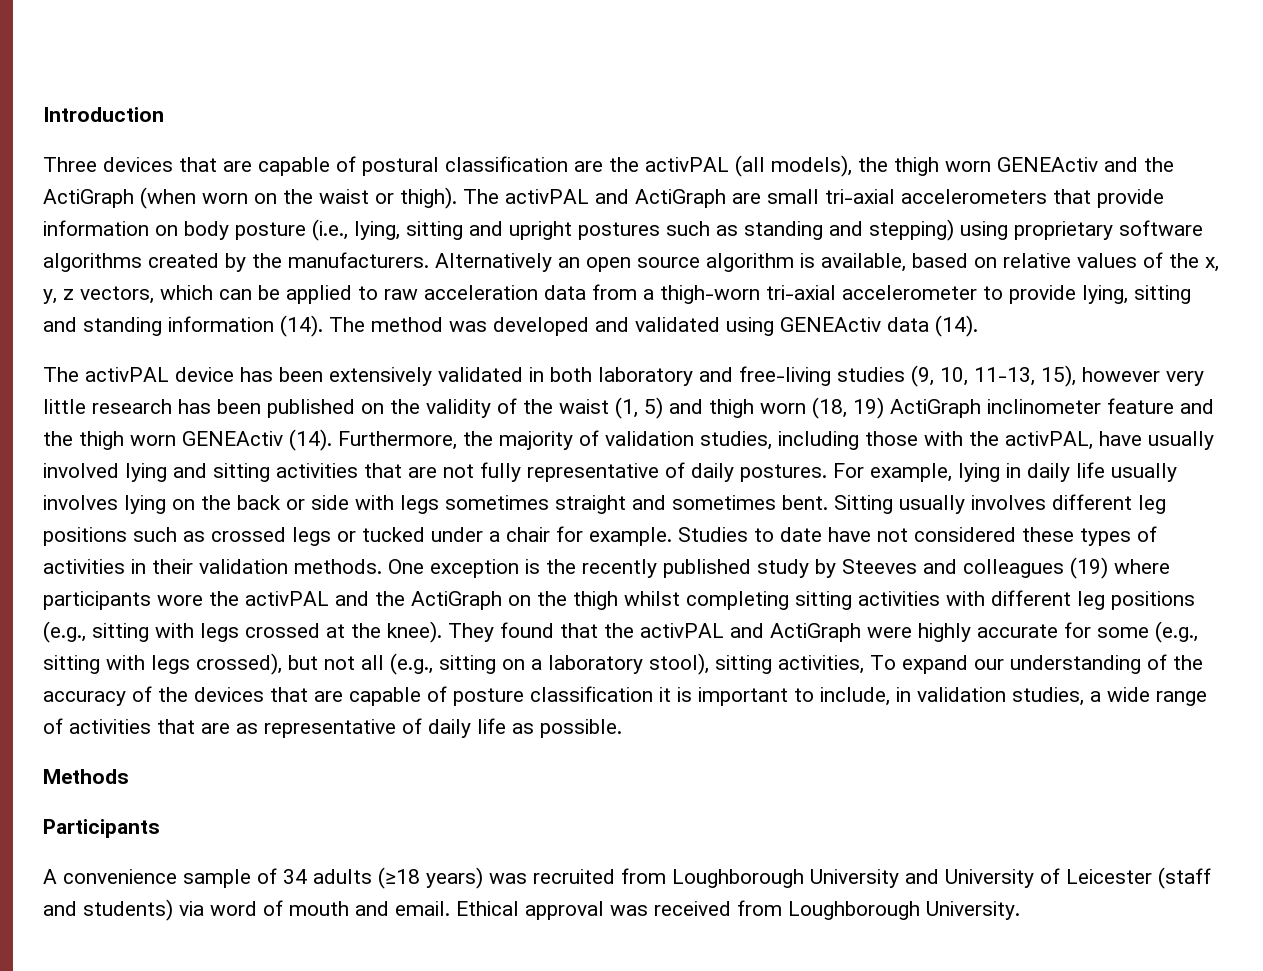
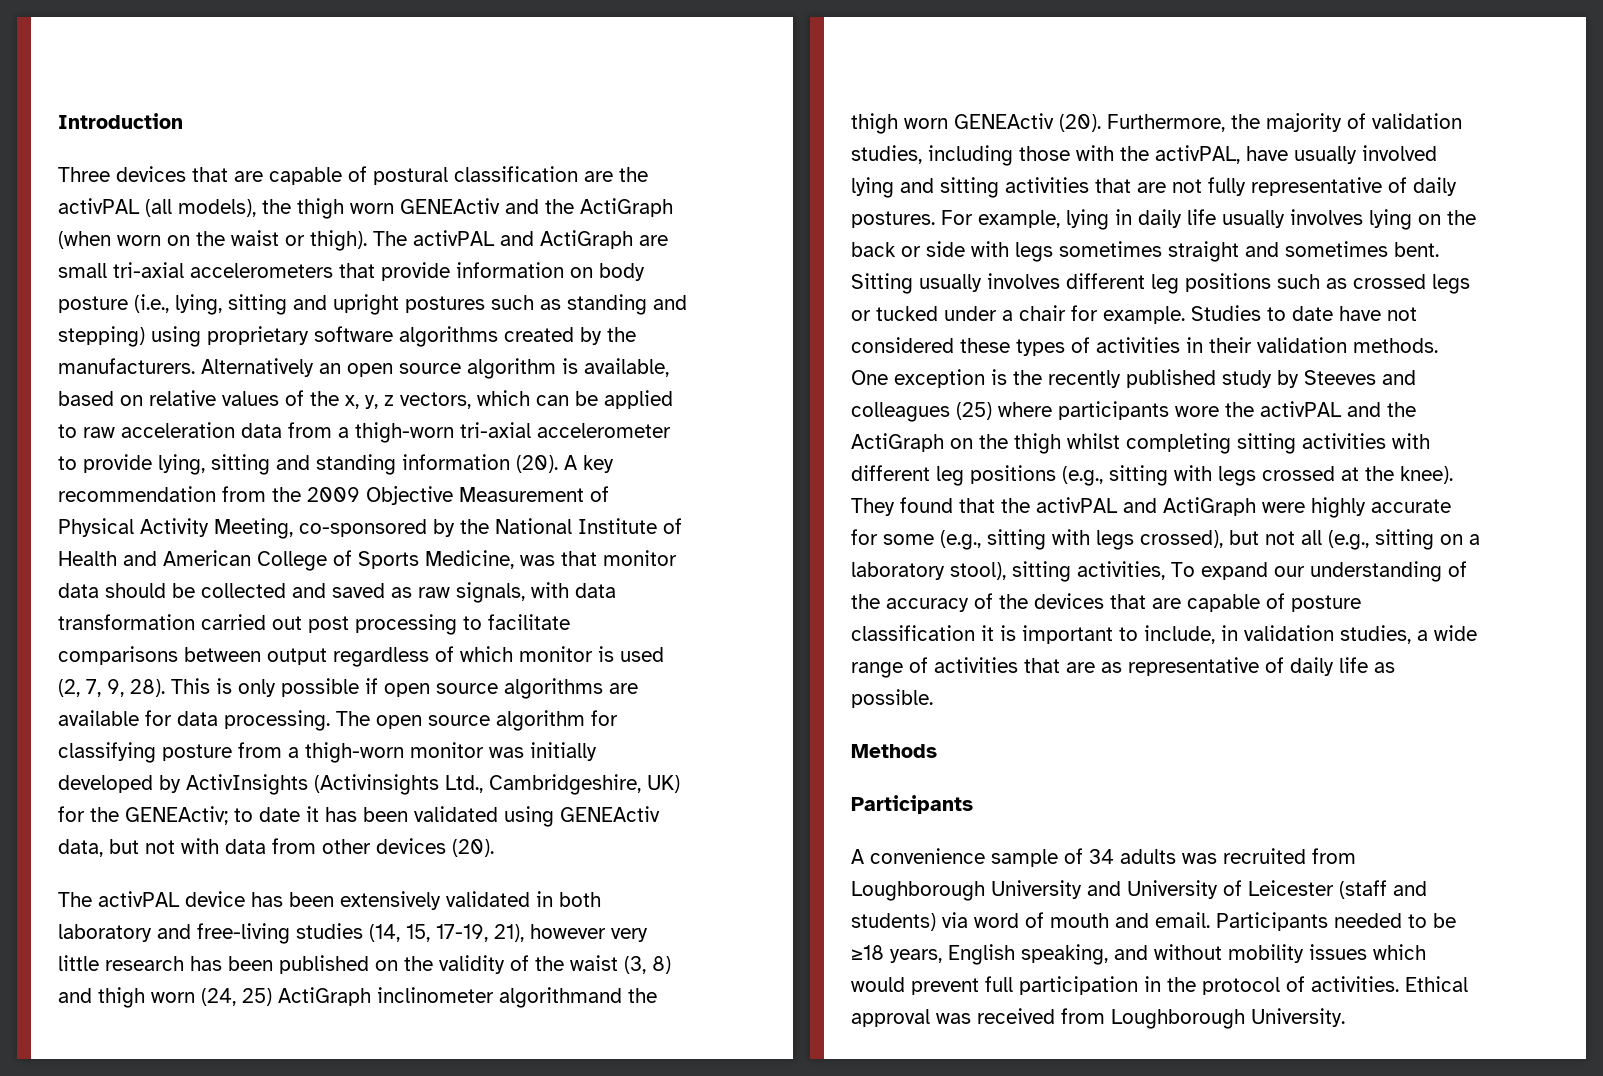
[280,315,978,337] (14). The method was developed and validated using GENEActiv data (14). -> [516,455,614,473] [58,486,609,505] [58,518,682,539] [58,550,677,571] [58,582,616,603] [58,614,570,635] [58,646,664,667] [58,678,638,699] [58,710,618,731] [58,742,597,763] [58,774,680,795] [58,806,660,827] [58,838,494,857] (20). A key recommendation from the 2009 Objective Measurement of Physical Activity Meeting, co-sponsored by the National Institute of Health and American College of Sports Medicine, was that monitor data should be collected and saved as raw signals, with data transformation carried out post processing to facilitate comparisons between output regardless of which monitor is used (2, 7, 9, 28). This is only possible if open source algorithms are available for data processing. The open source algorithm for classifying posture from a thigh-worn monitor was initially developed by ActivInsights (Activinsights Ltd., Cambridgeshire, UK) for the GENEActiv; to date it has been validated using GENEActiv data, but not with data from other devices (20).
[911,365,1076,387] (9, 10, 11-13, 15), -> [369,924,524,942] (14, 15, 17-19, 21),
[615,397,663,419] (1, 5) -> [624,956,671,974] (3, 8)
[812,397,1214,419] [43,429,332,451] (18, 19) ActiGraph inclinometer feature and the thigh worn GENEActiv (14). -> [201,987,657,1008] [851,113,1101,134] (24, 25) ActiGraph inclinometer algorithmand the thigh worn GENEActiv (20).
[1070,557,1108,579] (19) -> [956,402,992,420] (25)
[378,867,483,889] (≥18 years) -> (1176, 856) none
(450, 908) none -> [1216,912,1456,931] [851,944,1426,965] [851,976,1399,995] Participants needed to be ≥18 years, English speaking, and without mobility issues which would prevent full participation in the protocol of activities.

